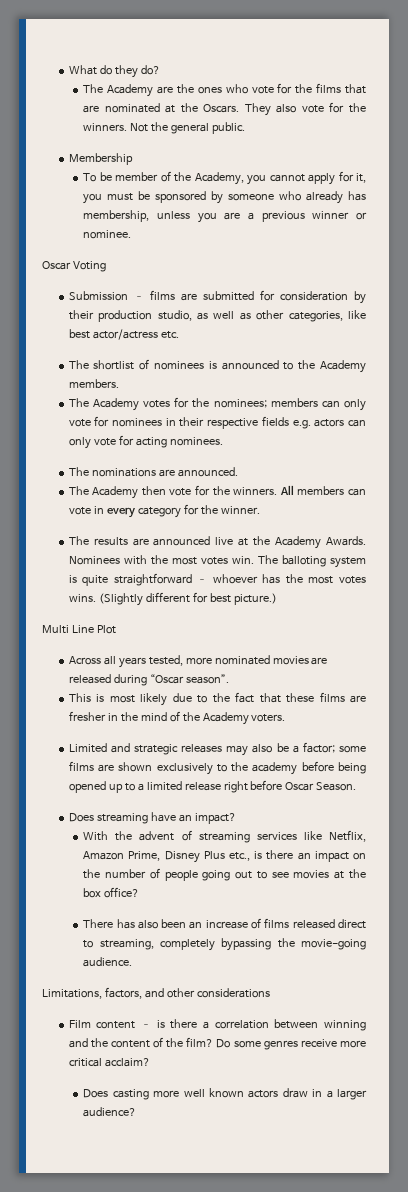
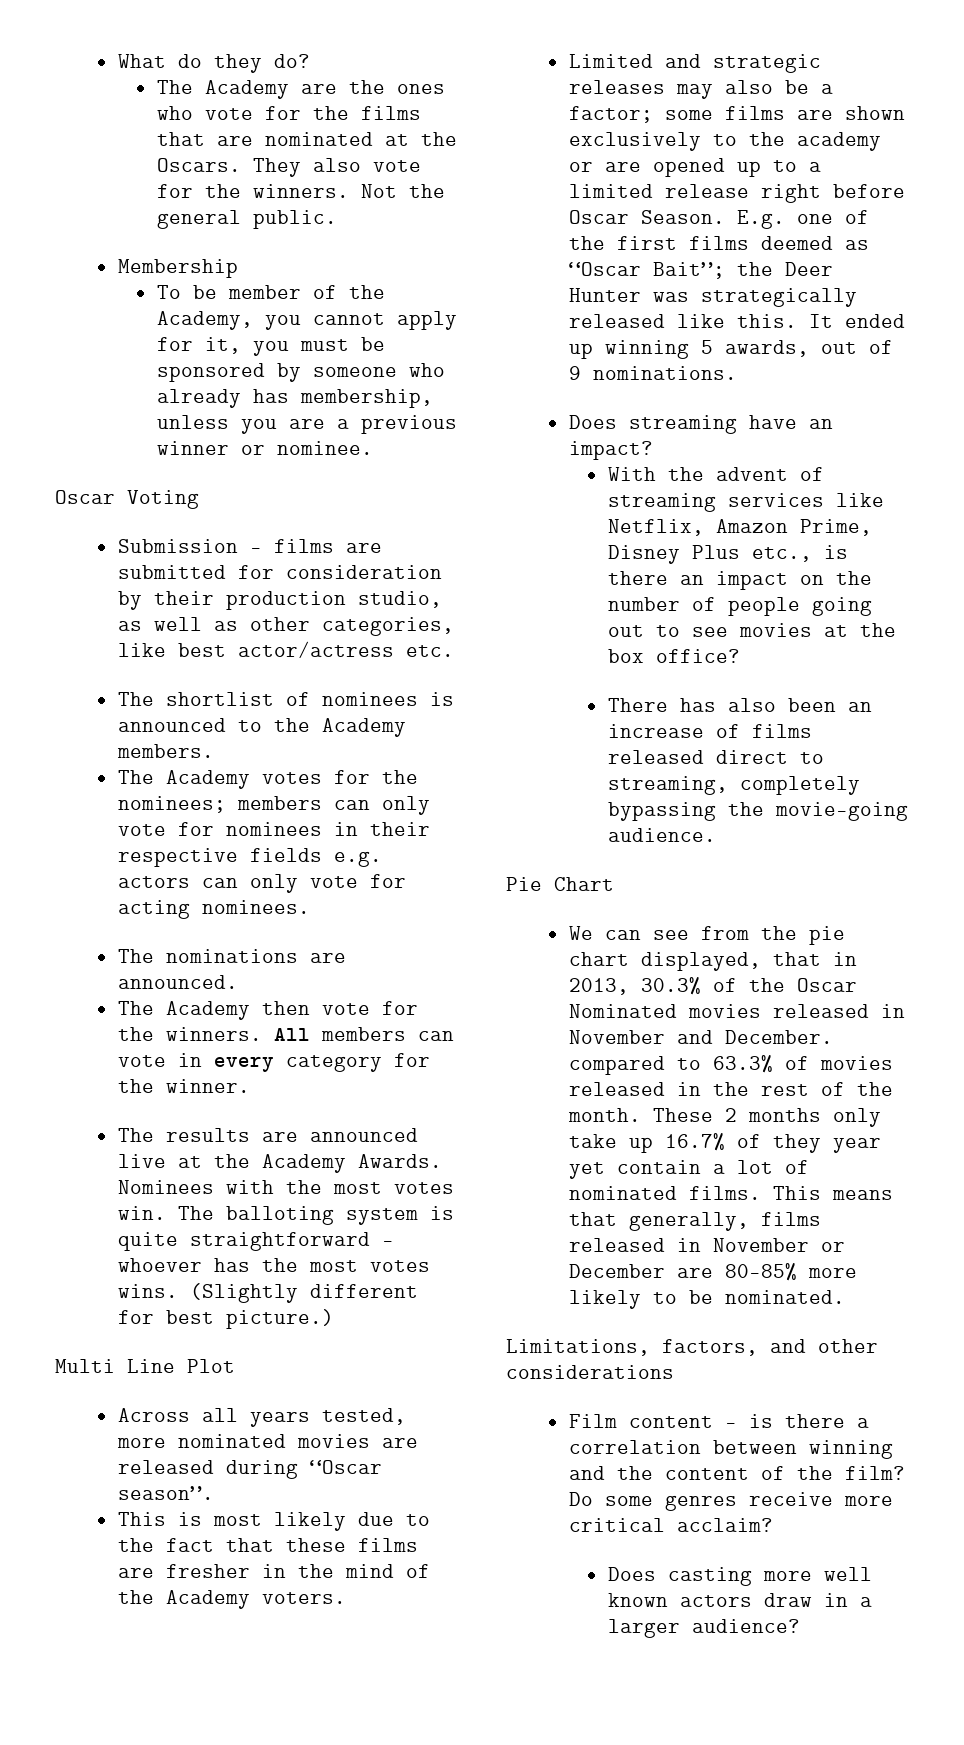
[301,761,366,774] before being -> [568,162,641,172] or are
(357, 786) none -> [736,210,869,229] [568,236,869,250] [568,262,833,279] [568,288,857,307] [568,314,905,328] [568,340,893,359] [568,366,737,380] E.g. one of the first films deemed as “Oscar Bait”; the Deer Hunter was strategically released like this. It ended up winning 5 awards, out of 9 nominations.
(133, 962) none -> [506,877,614,891] [568,926,845,945] [568,952,857,971] [568,977,857,995] [568,1004,905,1018] [568,1030,833,1044] [568,1055,893,1075] [568,1082,893,1096] [567,1108,881,1127] [568,1133,881,1153] [568,1160,809,1179] [568,1186,893,1200] [568,1212,821,1231] [568,1238,845,1252] [568,1263,857,1281] [568,1290,845,1309] // Pie Chart // We can see from the pie chart displayed, that in 2013, 30.3% of the Oscar Nominated movies released in November and December. compared to 63.3% of movies released in the rest of the month. These 2 months only take up 16.7% of they year yet contain a lot of nominated films. This means that generally, films released in November or December are 80-85% more likely to be nominated.

